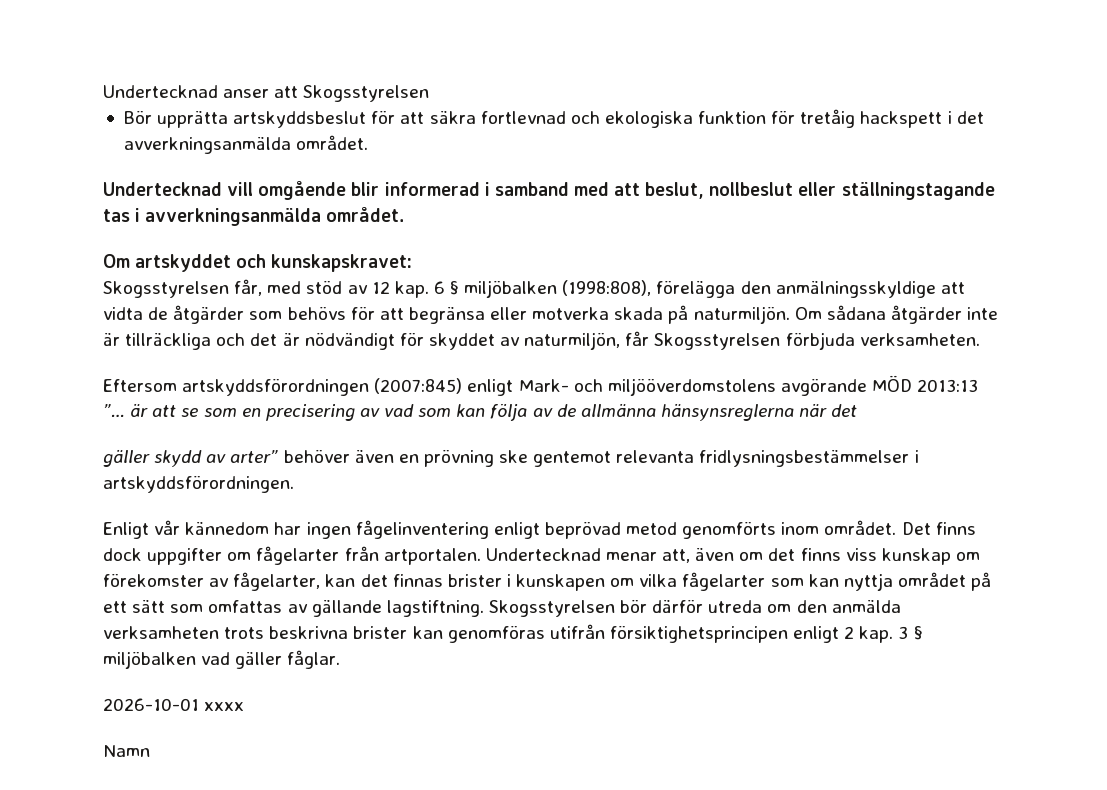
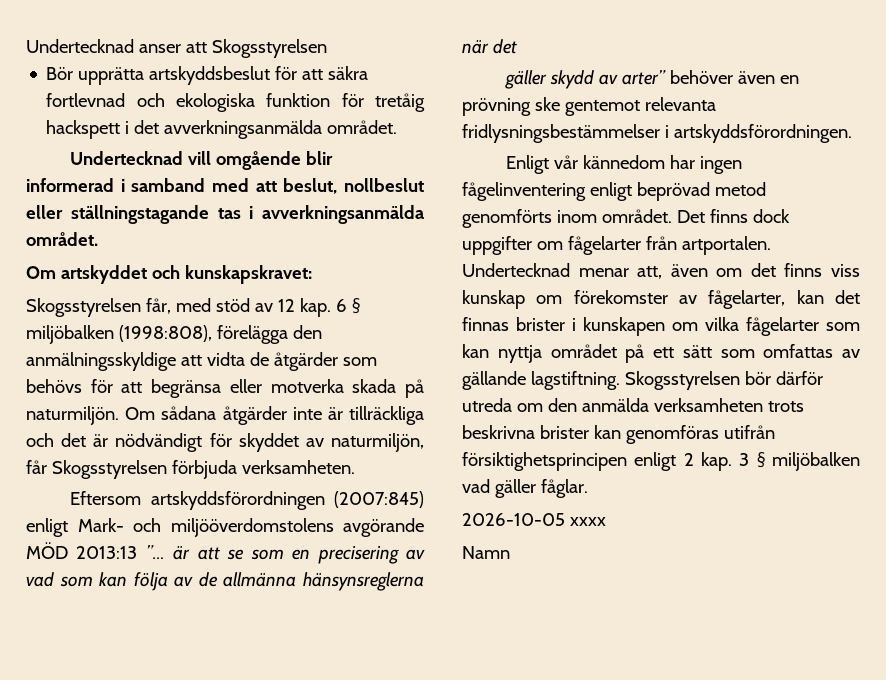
[103,698,199,711] 2026-10-01 -> [462,513,565,526] 2026-10-05

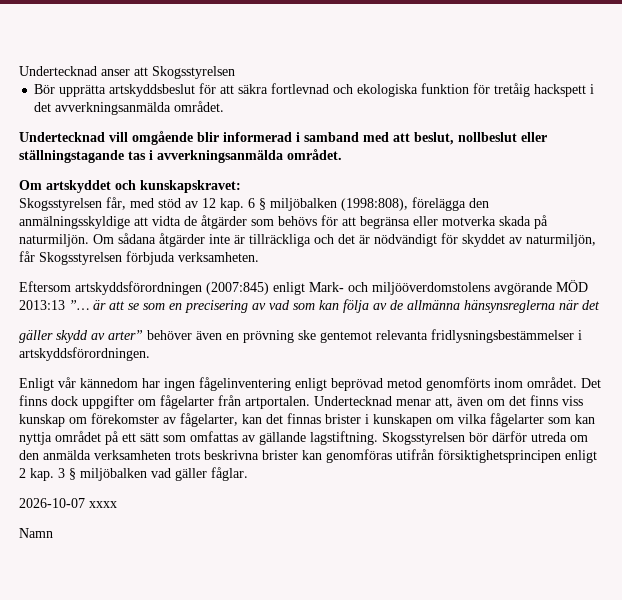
[462,513,565,526] 2026-10-05 -> [19,498,85,508] 2026-10-07

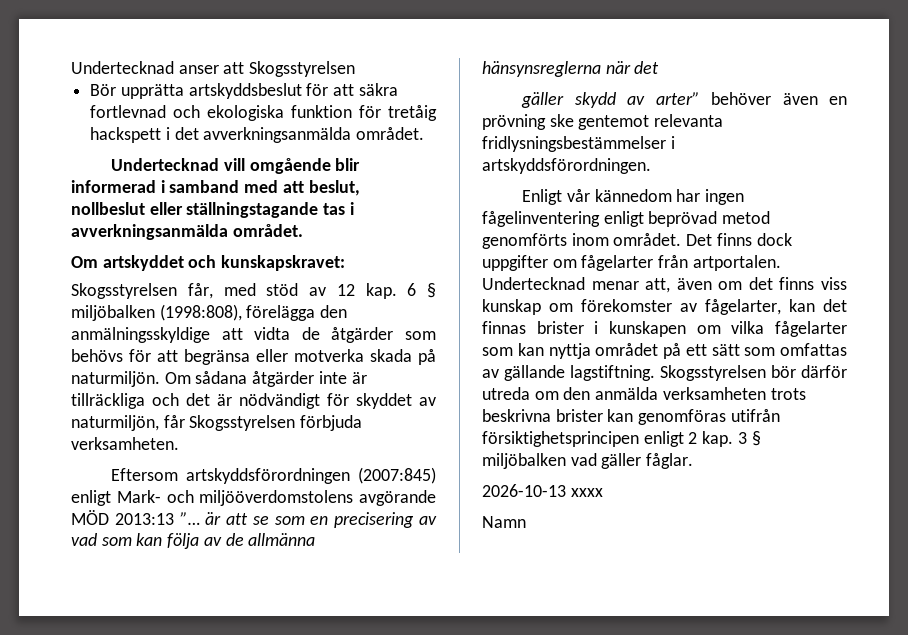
[19,498,85,508] 2026-10-07 -> [482,484,566,497] 2026-10-13

